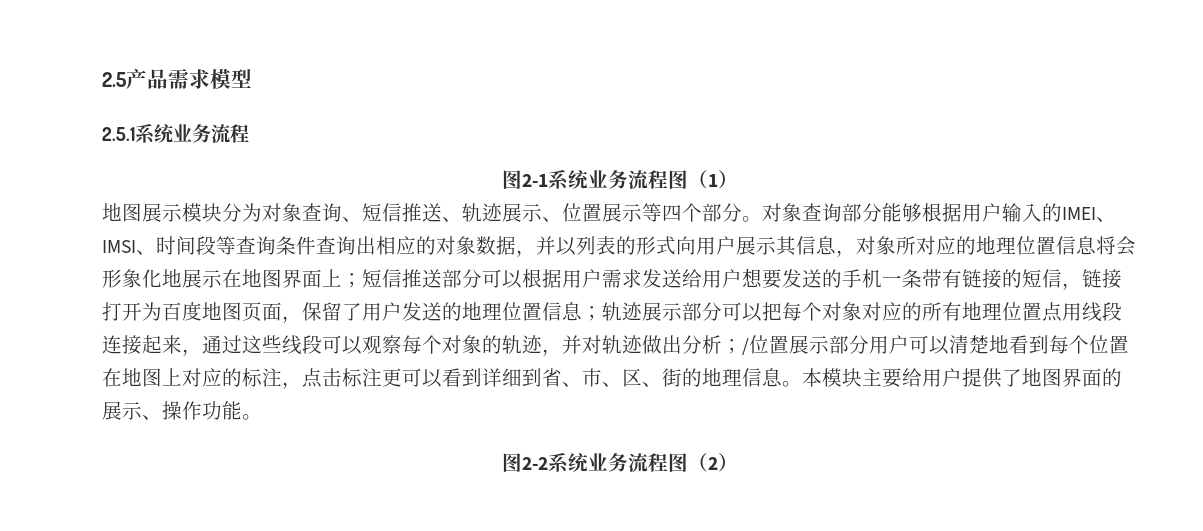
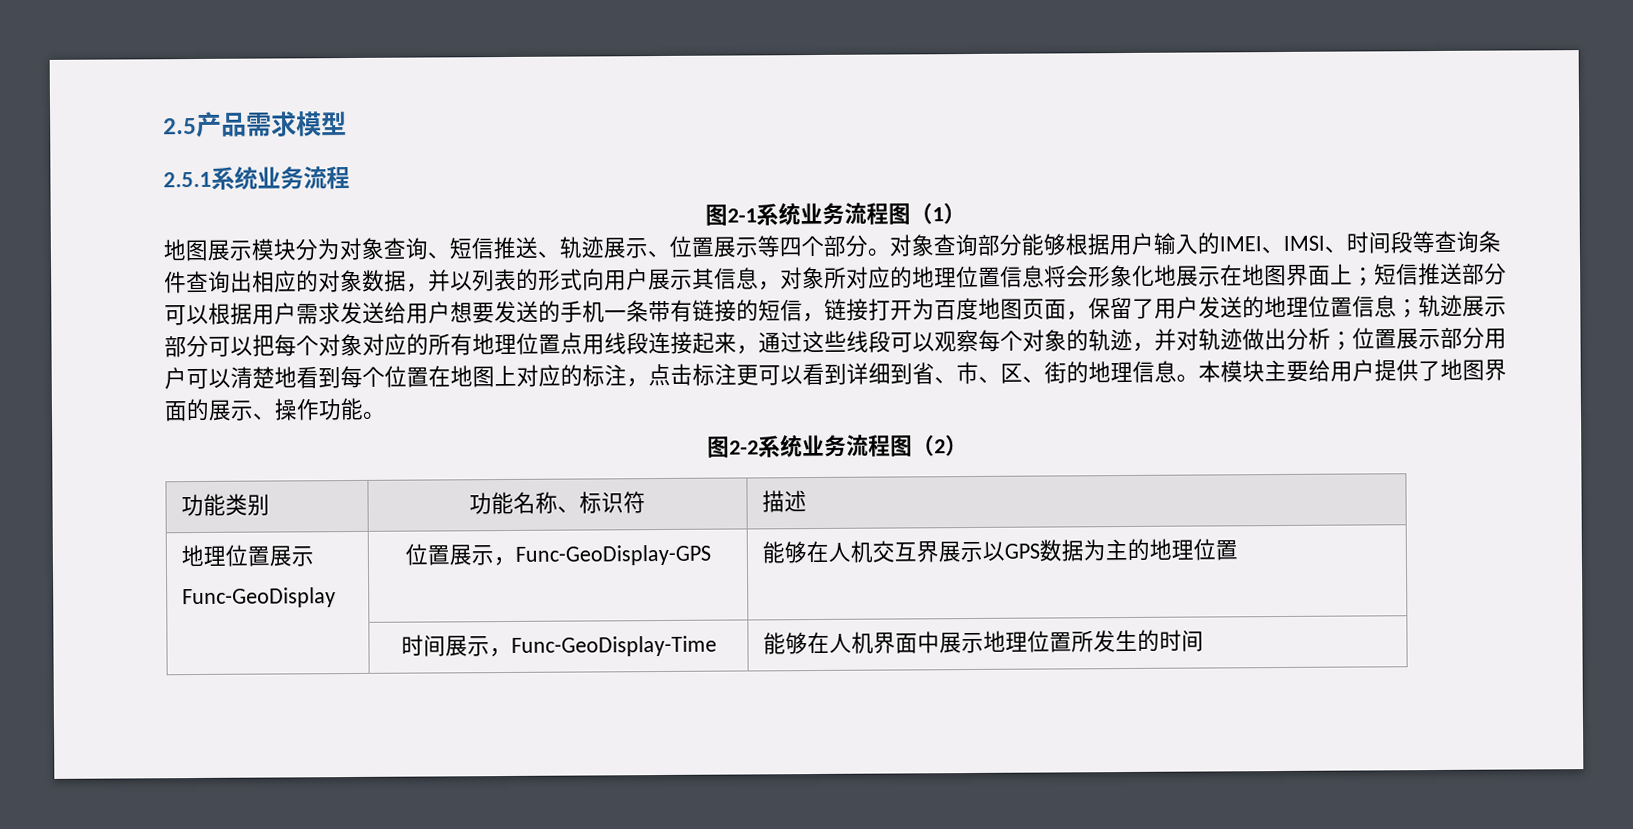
[742,338,749,355] / -> (1353, 341) none
(738, 462) none -> [181,493,271,517] [469,491,646,515] [762,490,808,513] [181,544,315,567] [182,587,337,609] [404,543,711,567] [762,538,1239,564] [400,634,717,658] [763,629,1205,655] // 功能类别 | 功能名称、标识符 | 描述 // 地理位置展示 // Func-GeoDisplay | 位置展示，Func-GeoDisplay-GPS | 能够在人机交互界展示以GPS数据为主的地理位置 // | 时间展示，Func-GeoDisplay-Time | 能够在人机界面中展示地理位置所发生的时间

